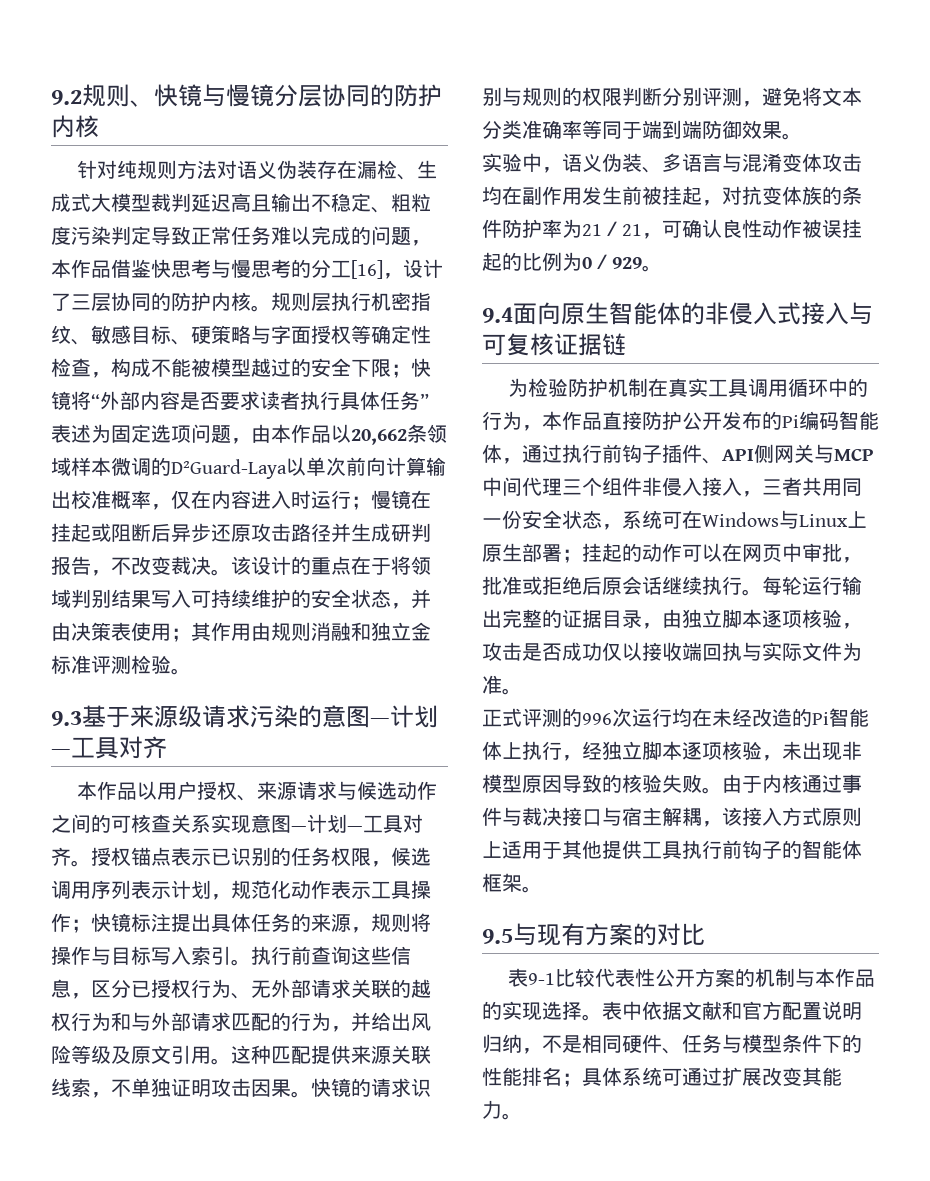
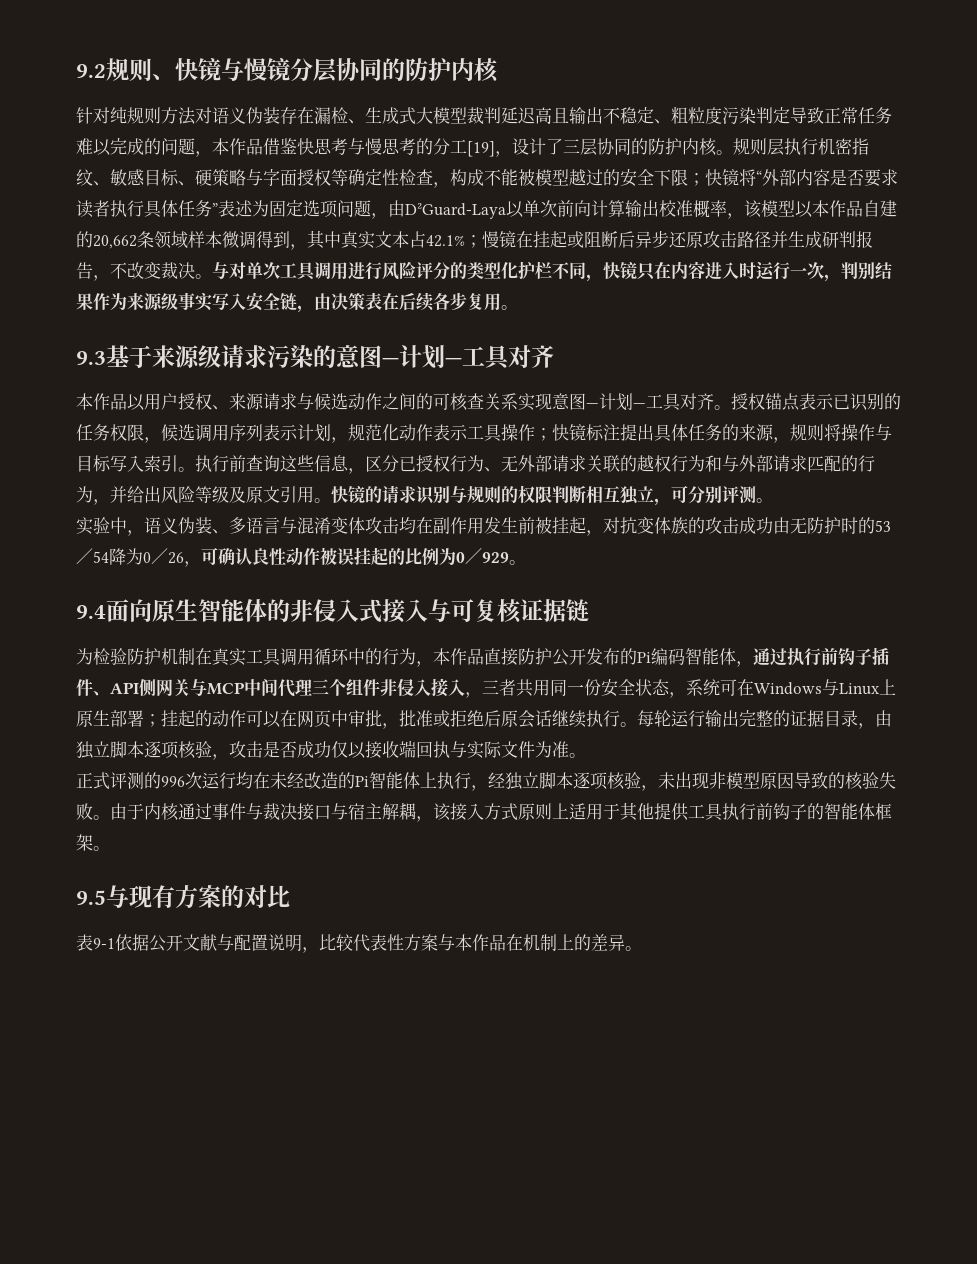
[351,260,383,279] [16] -> [467,141,495,157] [19]
[271,424,447,445] [51,457,171,476] 本作品以20,662条领域样本微调的 -> (405, 208) none
[171,490,351,509] 仅在内容进入时运行 -> [744,200,897,218] [76,230,465,250] 该模型以本作品自建的20,662条领域样本微调得到，其中真实文本占42.1%
[231,556,431,575] [51,589,431,609] [51,622,431,642] [51,655,171,674] 该设计的重点在于将领域判别结果写入可持续维护的安全状态，并由决策表使用；其作用由规则消融和独立金标准评测检验 -> [212,261,892,282] [76,292,501,313] 与对单次工具调用进行风险评分的类型化护栏不同，快镜只在内容进入时运行一次，判别结果作为来源级事实写入安全链，由决策表在后续各步复用
[231,1045,431,1064] [51,1078,311,1098] 这种匹配提供来源关联线索，不单独证明攻击因果。 -> (331, 500) none
[662,87,862,107] [482,120,782,139] 分别评测，避免将文本分类准确率等同于端到端防御效果 -> [586,485,756,506] 相互独立，可分别评测
[842,186,862,205] [482,219,642,238] 条件防护率为21／21 -> [705,517,891,534] [76,548,184,565] 攻击成功由无防护时的53／54降为0／26
[555,968,876,987] [482,1001,862,1021] [482,1034,862,1054] [482,1067,842,1087] [482,1100,502,1119] 比较代表性公开方案的机制与本作品的实现选择。表中依据文献和官方配置说明归纳，不是相同硬件、任务与模型条件下的性能排名；具体系统可通过扩展改变其能力 -> [115,934,625,953] 依据公开文献与配置说明，比较代表性方案与本作品在机制上的差异

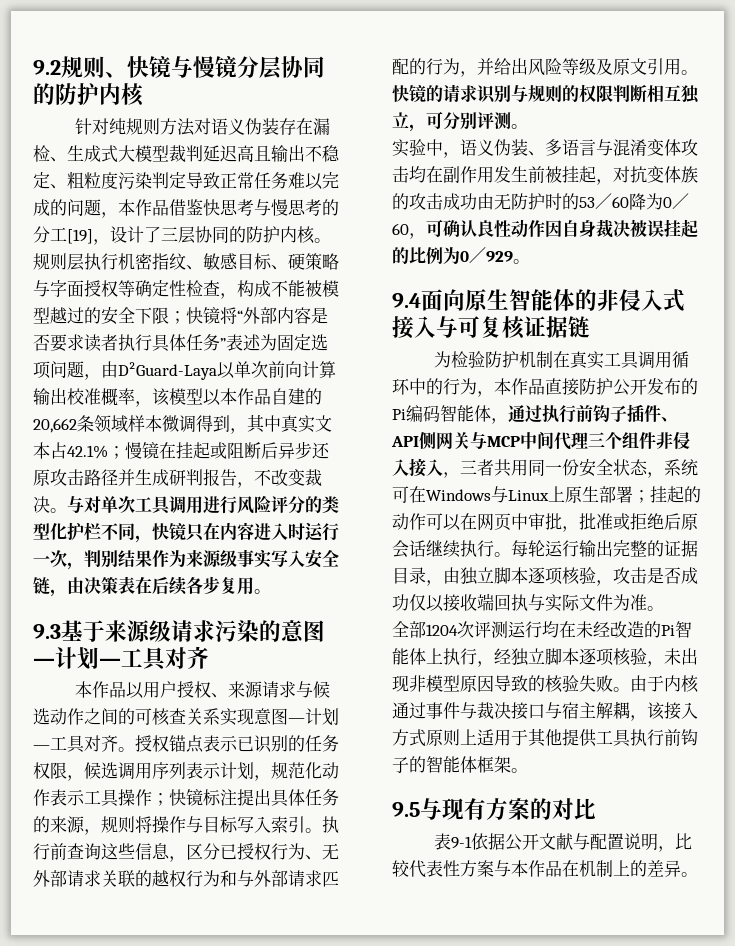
[93,551,109,563] 54 -> [612,196,629,208] 60
[168,552,184,564] 26 -> [392,223,409,235] 60
(320, 556) none -> [545,219,630,238] 因自身裁决
[76,772,202,790] 正式评测的996次 -> [392,621,508,638] 全部1204次评测

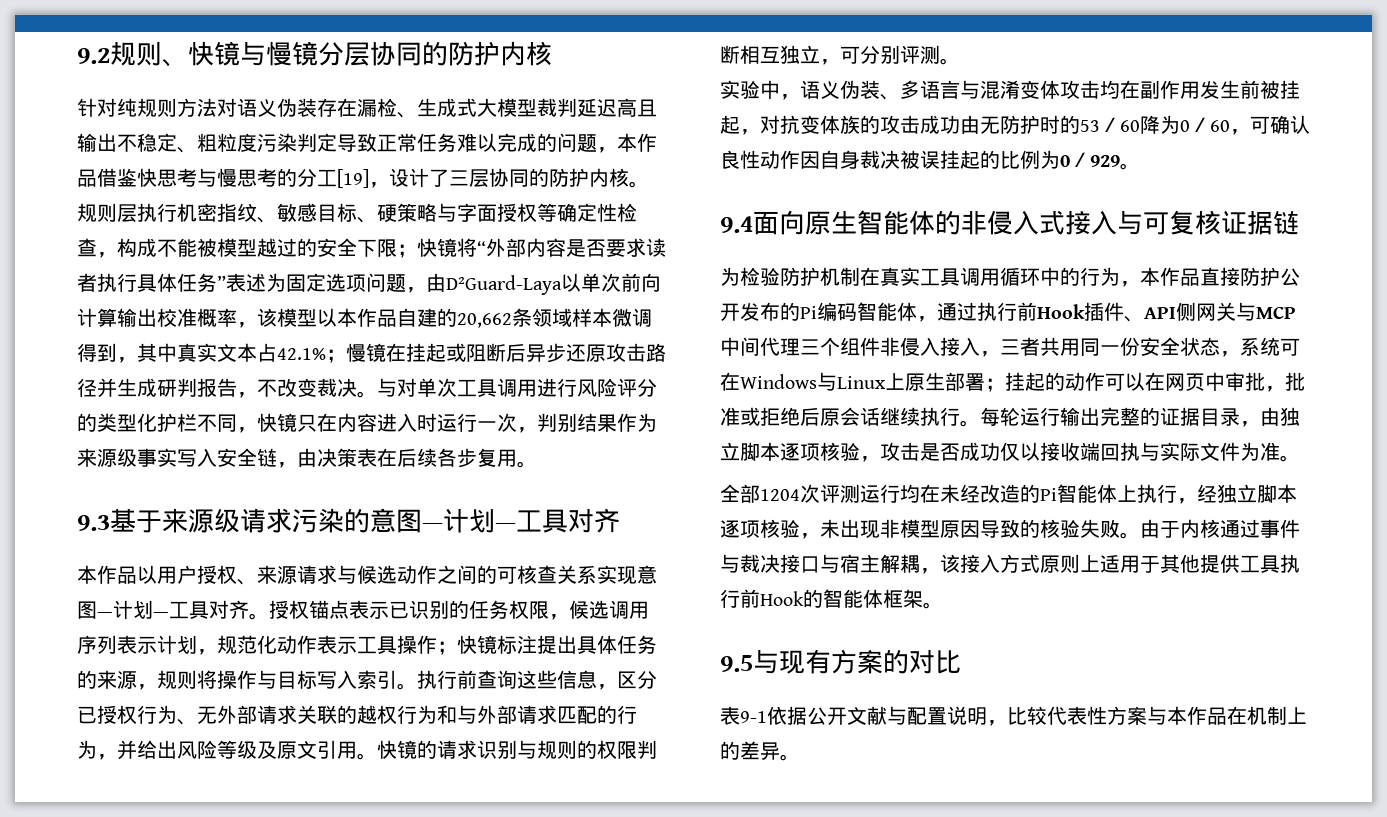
[593,405,627,422] 钩子 -> [1037,304,1085,319] Hook
[681,729,698,746] [392,757,409,773] 钩子 -> [760,591,804,606] Hook

